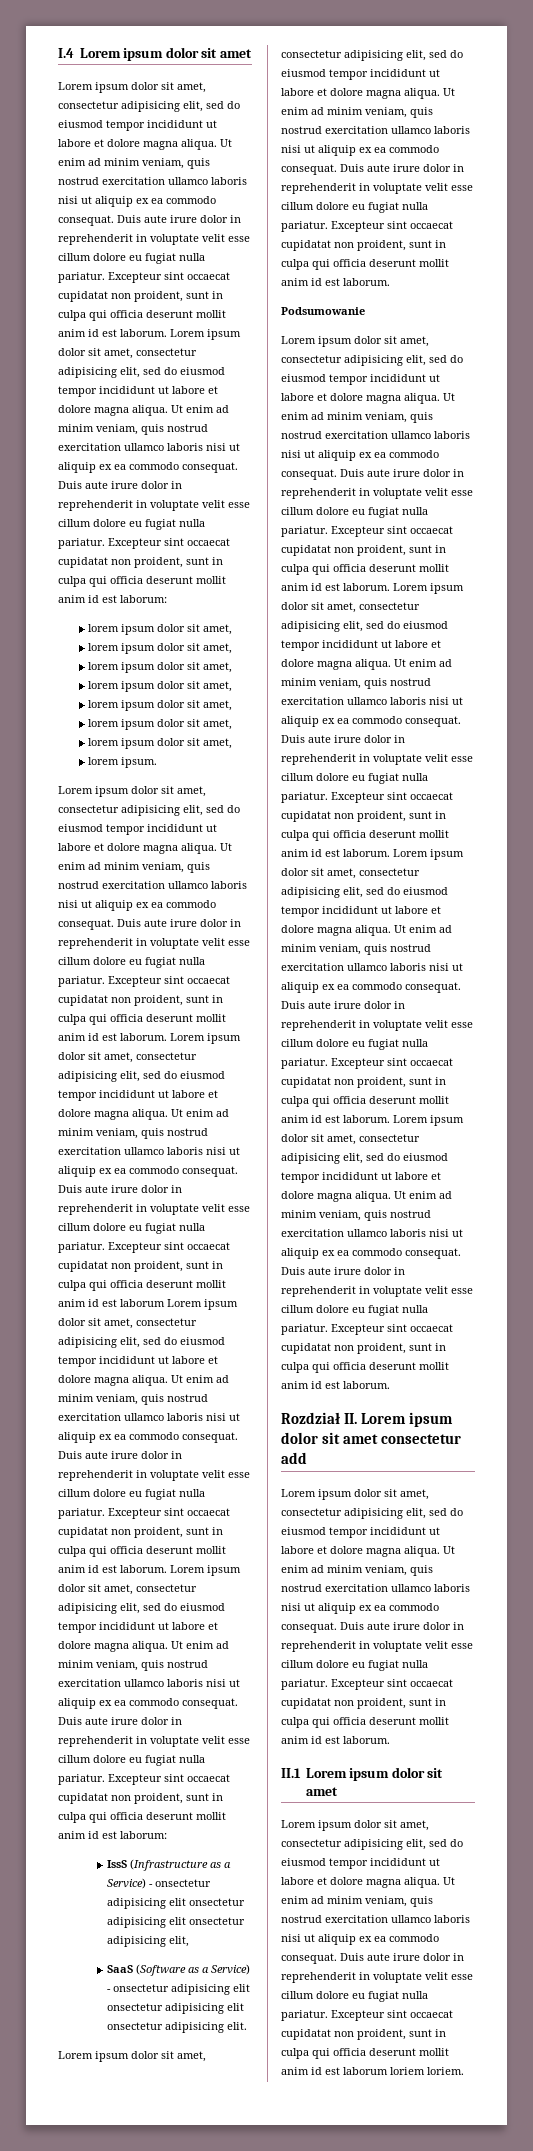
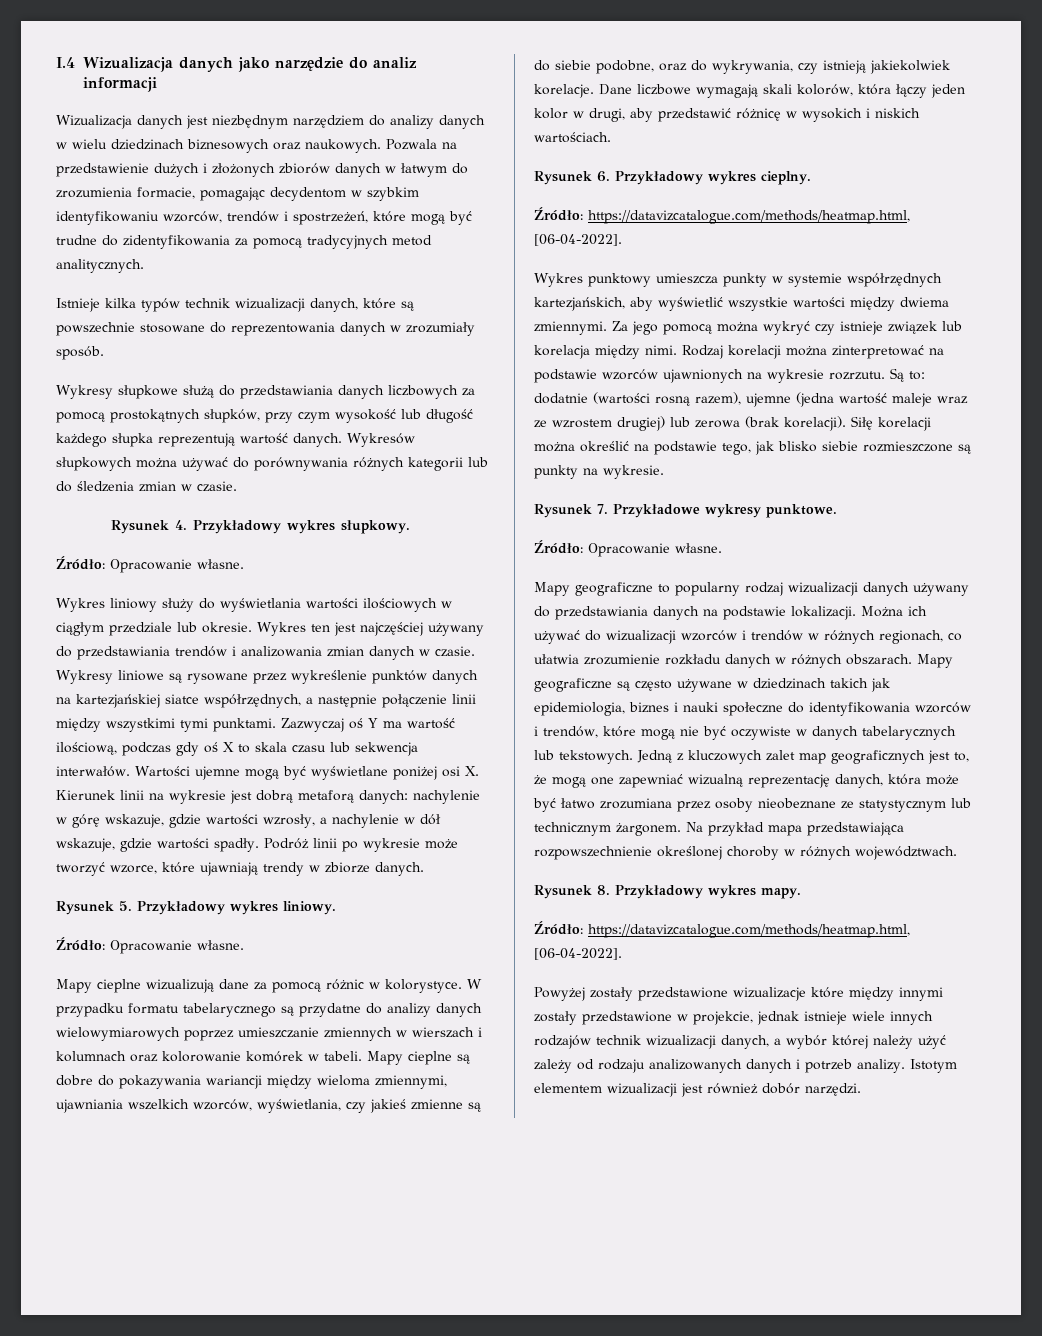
[79,47,253,61] [58,82,206,93] [58,101,240,112] [58,120,217,131] [58,139,232,150] [58,158,210,169] [58,177,247,185] [58,196,216,207] [58,215,241,226] [58,234,250,245] [58,253,205,264] [58,272,230,283] [58,291,223,302] [58,310,226,321] [58,329,241,340] [58,348,197,359] [58,367,225,378] [58,386,218,397] [58,405,229,416] [58,424,208,435] [58,443,240,451] [58,462,238,473] [58,481,182,489] [58,500,250,511] [58,519,205,530] [58,538,230,549] [58,557,223,568] [58,576,226,587] [58,595,167,603] [88,624,233,635] [88,643,233,654] [88,662,233,673] [88,681,233,692] [88,700,233,711] [88,719,233,730] [88,738,233,749] [88,757,158,768] [58,786,206,797] [58,805,240,816] [58,824,217,835] [58,843,232,854] [58,862,210,873] [58,881,247,889] [58,900,216,911] [58,919,241,930] [58,938,250,949] [58,957,205,968] [58,976,230,987] [58,995,223,1006] [58,1014,226,1025] [58,1033,241,1044] [58,1052,197,1063] [58,1071,225,1082] [58,1090,218,1101] [58,1109,229,1120] [58,1128,208,1139] [58,1147,240,1155] [58,1166,238,1177] [58,1185,182,1193] [58,1204,250,1215] [58,1223,205,1234] [58,1242,230,1253] [58,1261,223,1272] [58,1280,226,1291] [58,1299,238,1310] [58,1318,197,1329] [58,1337,225,1348] [58,1356,218,1367] [58,1375,229,1386] [58,1394,208,1405] [58,1413,240,1421] [58,1432,238,1443] [58,1451,182,1459] [58,1470,250,1481] [58,1489,205,1500] [58,1508,230,1519] [58,1527,223,1538] [58,1546,226,1557] [58,1565,241,1576] [58,1584,197,1595] [58,1603,225,1614] [58,1622,218,1633] [58,1641,229,1652] [58,1660,208,1671] [58,1679,240,1687] [58,1698,238,1709] [58,1717,182,1725] [58,1736,250,1747] [58,1755,205,1766] [58,1774,230,1785] [58,1793,223,1804] [58,1812,226,1823] [58,1831,167,1839] [106,1859,231,1871] [106,1878,211,1889] [106,1898,245,1909] [106,1917,245,1928] [106,1936,189,1947] [106,1964,250,1976] [106,1984,250,1995] [106,2003,244,2014] [106,2022,247,2033] [58,2051,206,2062] [281,50,463,61] [281,69,440,80] [281,88,455,99] [281,107,433,118] [281,126,470,134] [281,145,439,156] [281,164,464,175] [281,183,473,194] [281,202,428,213] [281,221,453,232] [281,240,446,251] [281,259,449,270] [281,278,390,286] [281,307,365,315] [281,336,429,347] [281,355,463,366] [281,374,440,385] [281,393,455,404] [281,412,433,423] [281,431,470,439] [281,450,439,461] [281,469,464,480] [281,488,473,499] [281,507,428,518] [281,526,453,537] [281,545,446,556] [281,564,449,575] [281,583,464,594] [281,602,420,613] [281,621,448,632] [281,640,441,651] [281,659,452,670] [281,678,431,689] [281,697,463,705] [281,716,461,727] [281,735,405,743] [281,754,473,765] [281,773,428,784] [281,792,453,803] [281,811,446,822] [281,830,449,841] [281,849,464,860] [281,868,420,879] [281,887,448,898] [281,906,441,917] [281,925,452,936] [281,944,431,955] [281,963,463,971] [281,982,461,993] [281,1001,405,1009] [281,1020,473,1031] [281,1039,428,1050] [281,1058,453,1069] [281,1077,446,1088] [281,1096,449,1107] [281,1115,464,1126] [281,1134,420,1145] [281,1153,448,1164] [281,1172,441,1183] [281,1191,452,1202] [281,1210,431,1221] [281,1229,463,1237] [281,1248,461,1259] [281,1267,405,1275] [281,1286,473,1297] [281,1305,428,1316] [281,1324,453,1335] [281,1343,446,1354] [281,1362,449,1373] [281,1381,390,1389] [281,1412,453,1427] [281,1432,461,1444] [281,1452,307,1464] [281,1489,429,1500] [281,1508,463,1519] [281,1527,440,1538] [281,1546,455,1557] [281,1565,433,1576] [281,1584,470,1592] [281,1603,439,1614] [281,1622,464,1633] [281,1641,473,1652] [281,1660,428,1671] [281,1679,453,1690] [281,1698,446,1709] [281,1717,449,1728] [281,1736,390,1744] [281,1767,444,1781] [305,1787,338,1796] [281,1820,429,1831] [281,1839,463,1850] [281,1858,440,1869] [281,1877,455,1888] [281,1896,433,1907] [281,1915,470,1923] [281,1934,439,1945] [281,1953,464,1964] [281,1972,473,1983] [281,1991,428,2002] [281,2010,453,2021] [281,2029,446,2040] [281,2048,449,2059] [281,2067,464,2075] Lorem ipsum dolor sit amet // Lorem ipsum dolor sit amet, consectetur adipisicing elit, sed do eiusmod tempor incididunt ut labore et dolore magna aliqua. Ut enim ad minim veniam, quis nostrud exercitation ullamco laboris nisi ut aliquip ex ea commodo consequat. Duis aute irure dolor in reprehenderit in voluptate velit esse cillum dolore eu fugiat nulla pariatur. Excepteur sint occaecat cupidatat non proident, sunt in culpa qui officia deserunt mollit anim id est laborum. Lorem ipsum dolor sit amet, consectetur adipisicing elit, sed do eiusmod tempor incididunt ut labore et dolore magna aliqua. Ut enim ad minim veniam, quis nostrud exercitation ullamco laboris nisi ut aliquip ex ea commodo consequat. Duis aute irure dolor in reprehenderit in voluptate velit esse cillum dolore eu fugiat nulla pariatur. Excepteur sint occaecat cupidatat non proident, sunt in culpa qui officia deserunt mollit anim id est laborum: // lorem ipsum dolor sit amet, // lorem ipsum dolor sit amet, // lorem ipsum dolor sit amet, // lorem ipsum dolor sit amet, // lorem ipsum dolor sit amet, // lorem ipsum dolor sit amet, // lorem ipsum dolor sit amet, // lorem ipsum. // Lorem ipsum dolor sit amet, consectetur adipisicing elit, sed do eiusmod tempor incididunt ut labore et dolore magna aliqua. Ut enim ad minim veniam, quis nostrud exercitation ullamco laboris nisi ut aliquip ex ea commodo consequat. Duis aute irure dolor in reprehenderit in voluptate velit esse cillum dolore eu fugiat nulla pariatur. Excepteur sint occaecat cupidatat non proident, sunt in culpa qui officia deserunt mollit anim id est laborum. Lorem ipsum dolor sit amet, consectetur adipisicing elit, sed do eiusmod tempor incididunt ut labore et dolore magna aliqua. Ut enim ad minim veniam, quis nostrud exercitation ullamco laboris nisi ut aliquip ex ea commodo consequat. Duis aute irure dolor in reprehenderit in voluptate velit esse cillum dolore eu fugiat nulla pariatur. Excepteur sint occaecat cupidatat non proident, sunt in culpa qui officia deserunt mollit anim id est laborum Lorem ipsum dolor sit amet, consectetur adipisicing elit, sed do eiusmod tempor incididunt ut labore et dolore magna aliqua. Ut enim ad minim veniam, quis nostrud exercitation ullamco laboris nisi ut aliquip ex ea commodo consequat. Duis aute irure dolor in reprehenderit in voluptate velit esse cillum dolore eu fugiat nulla pariatur. Excepteur sint occaecat cupidatat non proident, sunt in culpa qui officia deserunt mollit anim id est laborum. Lorem ipsum dolor sit amet, consectetur adipisicing elit, sed do eiusmod tempor incididunt ut labore et dolore magna aliqua. Ut enim ad minim veniam, quis nostrud exercitation ullamco laboris nisi ut aliquip ex ea commodo consequat. Duis aute irure dolor in reprehenderit in voluptate velit esse cillum dolore eu fugiat nulla pariatur. Excepteur sint occaecat cupidatat non proident, sunt in culpa qui officia deserunt mollit anim id est laborum: // IssS (Infrastructure as a Service) - onsectetur adipisicing elit onsectetur adipisicing elit onsectetur adipisicing elit, // SaaS (Software as a Service) - onsectetur adipisicing elit onsectetur adipisicing elit onsectetur adipisicing elit. // Lorem ipsum dolor sit amet, consectetur adipisicing elit, sed do eiusmod tempor incididunt ut labore et dolore magna aliqua. Ut enim ad minim veniam, quis nostrud exercitation ullamco laboris nisi ut aliquip ex ea commodo consequat. Duis aute irure dolor in reprehenderit in voluptate velit esse cillum dolore eu fugiat nulla pariatur. Excepteur sint occaecat cupidatat non proident, sunt in culpa qui officia deserunt mollit anim id est laborum. // Podsumowanie // Lorem ipsum dolor sit amet, consectetur adipisicing elit, sed do eiusmod tempor incididunt ut labore et dolore magna aliqua. Ut enim ad minim veniam, quis nostrud exercitation ullamco laboris nisi ut aliquip ex ea commodo consequat. Duis aute irure dolor in reprehenderit in voluptate velit esse cillum dolore eu fugiat nulla pariatur. Excepteur sint occaecat cupidatat non proident, sunt in culpa qui officia deserunt mollit anim id est laborum. Lorem ipsum dolor sit amet, consectetur adipisicing elit, sed do eiusmod tempor incididunt ut labore et dolore magna aliqua. Ut enim ad minim veniam, quis nostrud exercitation ullamco laboris nisi ut aliquip ex ea commodo consequat. Duis aute irure dolor in reprehenderit in voluptate velit esse cillum dolore eu fugiat nulla pariatur. Excepteur sint occaecat cupidatat non proident, sunt in culpa qui officia deserunt mollit anim id est laborum. Lorem ipsum dolor sit amet, consectetur adipisicing elit, sed do eiusmod tempor incididunt ut labore et dolore magna aliqua. Ut enim ad minim veniam, quis nostrud exercitation ullamco laboris nisi ut aliquip ex ea commodo consequat. Duis aute irure dolor in reprehenderit in voluptate velit esse cillum dolore eu fugiat nulla pariatur. Excepteur sint occaecat cupidatat non proident, sunt in culpa qui officia deserunt mollit anim id est laborum. Lorem ipsum dolor sit amet, consectetur adipisicing elit, sed do eiusmod tempor incididunt ut labore et dolore magna aliqua. Ut enim ad minim veniam, quis nostrud exercitation ullamco laboris nisi ut aliquip ex ea commodo consequat. Duis aute irure dolor in reprehenderit in voluptate velit esse cillum dolore eu fugiat nulla pariatur. Excepteur sint occaecat cupidatat non proident, sunt in culpa qui officia deserunt mollit anim id est laborum. // Rozdział II. Lorem ipsum dolor sit amet consectetur add // Lorem ipsum dolor sit amet, consectetur adipisicing elit, sed do eiusmod tempor incididunt ut labore et dolore magna aliqua. Ut enim ad minim veniam, quis nostrud exercitation ullamco laboris nisi ut aliquip ex ea commodo consequat. Duis aute irure dolor in reprehenderit in voluptate velit esse cillum dolore eu fugiat nulla pariatur. Excepteur sint occaecat cupidatat non proident, sunt in culpa qui officia deserunt mollit anim id est laborum. // II.1 Lorem ipsum dolor sit amet // Lorem ipsum dolor sit amet, consectetur adipisicing elit, sed do eiusmod tempor incididunt ut labore et dolore magna aliqua. Ut enim ad minim veniam, quis nostrud exercitation ullamco laboris nisi ut aliquip ex ea commodo consequat. Duis aute irure dolor in reprehenderit in voluptate velit esse cillum dolore eu fugiat nulla pariatur. Excepteur sint occaecat cupidatat non proident, sunt in culpa qui officia deserunt mollit anim id est laborum loriem loriem. -> [83,57,418,72] [83,77,158,92] [56,115,485,129] [56,139,457,153] [56,163,468,177] [56,187,419,201] [56,211,472,225] [56,235,432,249] [56,259,144,273] [56,298,414,312] [56,322,475,336] [56,346,104,360] [56,385,475,399] [56,409,473,423] [56,433,415,447] [56,457,488,471] [56,481,237,492] [110,520,410,534] [56,556,244,573] [56,598,452,612] [56,622,484,636] [56,646,475,660] [56,670,478,684] [56,694,476,708] [56,718,455,732] [56,742,418,756] [56,766,479,780] [56,790,480,804] [56,814,441,828] [56,838,458,852] [56,862,424,876] [56,901,336,915] [56,937,244,954] [56,979,482,993] [56,1003,482,1017] [56,1027,482,1041] [56,1051,470,1065] [56,1075,447,1089] [56,1099,481,1113] [534,60,950,74] [534,84,965,98] [534,108,920,122] [534,132,611,143] [534,171,811,185] [534,207,910,224] [534,234,622,246] [534,273,942,287] [534,297,949,311] [534,321,962,335] [534,345,944,359] [534,368,925,383] [534,392,968,407] [534,416,931,431] [534,441,971,455] [534,465,664,479] [534,504,837,518] [534,540,722,557] [534,582,969,596] [534,606,927,620] [534,630,962,644] [534,654,953,668] [534,678,890,692] [534,702,971,716] [534,726,956,740] [534,750,969,764] [534,774,959,788] [533,798,971,812] [534,822,904,836] [534,846,957,860] [534,885,801,899] [534,921,910,938] [534,948,622,960] [534,987,943,1001] [534,1011,933,1025] [534,1035,946,1049] [534,1059,957,1073] [534,1083,861,1097] Wizualizacja danych jako narzędzie do analiz informacji // Wizualizacja danych jest niezbędnym narzędziem do analizy danych w wielu dziedzinach biznesowych oraz naukowych. Pozwala na przedstawienie dużych i złożonych zbiorów danych w łatwym do zrozumienia formacie, pomagając decydentom w szybkim identyfikowaniu wzorców, trendów i spostrzeżeń, które mogą być trudne do zidentyfikowania za pomocą tradycyjnych metod analitycznych. // Istnieje kilka typów technik wizualizacji danych, które są powszechnie stosowane do reprezentowania danych w zrozumiały sposób. // Wykresy słupkowe służą do przedstawiania danych liczbowych za pomocą prostokątnych słupków, przy czym wysokość lub długość każdego słupka reprezentują wartość danych. Wykresów słupkowych można używać do porównywania różnych kategorii lub do śledzenia zmian w czasie. // Rysunek 4. Przykładowy wykres słupkowy. // Źródło: Opracowanie własne. // Wykres liniowy służy do wyświetlania wartości ilościowych w ciągłym przedziale lub okresie. Wykres ten jest najczęściej używany do przedstawiania trendów i analizowania zmian danych w czasie. Wykresy liniowe są rysowane przez wykreślenie punktów danych na kartezjańskiej siatce współrzędnych, a następnie połączenie linii między wszystkimi tymi punktami. Zazwyczaj oś Y ma wartość ilościową, podczas gdy oś X to skala czasu lub sekwencja interwałów. Wartości ujemne mogą być wyświetlane poniżej osi X. Kierunek linii na wykresie jest dobrą metaforą danych: nachylenie w górę wskazuje, gdzie wartości wzrosły, a nachylenie w dół wskazuje, gdzie wartości spadły. Podróż linii po wykresie może tworzyć wzorce, które ujawniają trendy w zbiorze danych. // Rysunek 5. Przykładowy wykres liniowy. // Źródło: Opracowanie własne. // Mapy cieplne wizualizują dane za pomocą różnic w kolorystyce. W przypadku formatu tabelarycznego są przydatne do analizy danych wielowymiarowych poprzez umieszczanie zmiennych w wierszach i kolumnach oraz kolorowanie komórek w tabeli. Mapy cieplne są dobre do pokazywania wariancji między wieloma zmiennymi, ujawniania wszelkich wzorców, wyświetlania, czy jakieś zmienne są do siebie podobne, oraz do wykrywania, czy istnieją jakiekolwiek korelacje. Dane liczbowe wymagają skali kolorów, która łączy jeden kolor w drugi, aby przedstawić różnicę w wysokich i niskich wartościach. // Rysunek 6. Przykładowy wykres cieplny. // Źródło: https://datavizcatalogue.com/methods/heatmap.html, [06-04-2022]. // Wykres punktowy umieszcza punkty w systemie współrzędnych kartezjańskich, aby wyświetlić wszystkie wartości między dwiema zmiennymi. Za jego pomocą można wykryć czy istnieje związek lub korelacja między nimi. Rodzaj korelacji można zinterpretować na podstawie wzorców ujawnionych na wykresie rozrzutu. Są to: dodatnie (wartości rosną razem), ujemne (jedna wartość maleje wraz ze wzrostem drugiej) lub zerowa (brak korelacji). Siłę korelacji można określić na podstawie tego, jak blisko siebie rozmieszczone są punkty na wykresie. // Rysunek 7. Przykładowe wykresy punktowe. // Źródło: Opracowanie własne. // Mapy geograficzne to popularny rodzaj wizualizacji danych używany do przedstawiania danych na podstawie lokalizacji. Można ich używać do wizualizacji wzorców i trendów w różnych regionach, co ułatwia zrozumienie rozkładu danych w różnych obszarach. Mapy geograficzne są często używane w dziedzinach takich jak epidemiologia, biznes i nauki społeczne do identyfikowania wzorców i trendów, które mogą nie być oczywiste w danych tabelarycznych lub tekstowych. Jedną z kluczowych zalet map geograficznych jest to, że mogą one zapewniać wizualną reprezentację danych, która może być łatwo zrozumiana przez osoby nieobeznane ze statystycznym lub technicznym żargonem. Na przykład mapa przedstawiająca rozpowszechnienie określonej choroby w różnych województwach. // Rysunek 8. Przykładowy wykres mapy. // Źródło: https://datavizcatalogue.com/methods/heatmap.html, [06-04-2022]. // Powyżej zostały przedstawione wizualizacje które między innymi zostały przedstawione w projekcie, jednak istnieje wiele innych rodzajów technik wizualizacji danych, a wybór której należy użyć zależy od rodzaju analizowanych danych i potrzeb analizy. Istotym elementem wizualizacji jest również dobór narzędzi.

